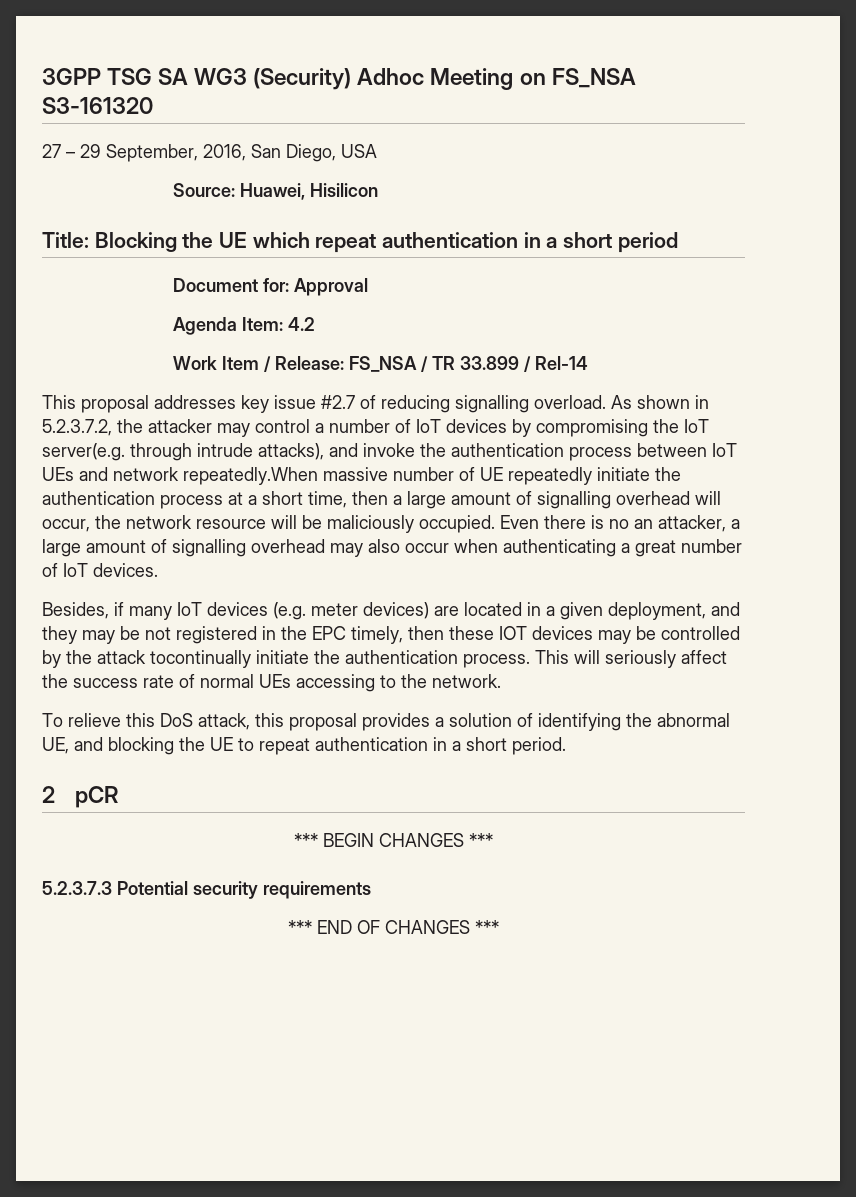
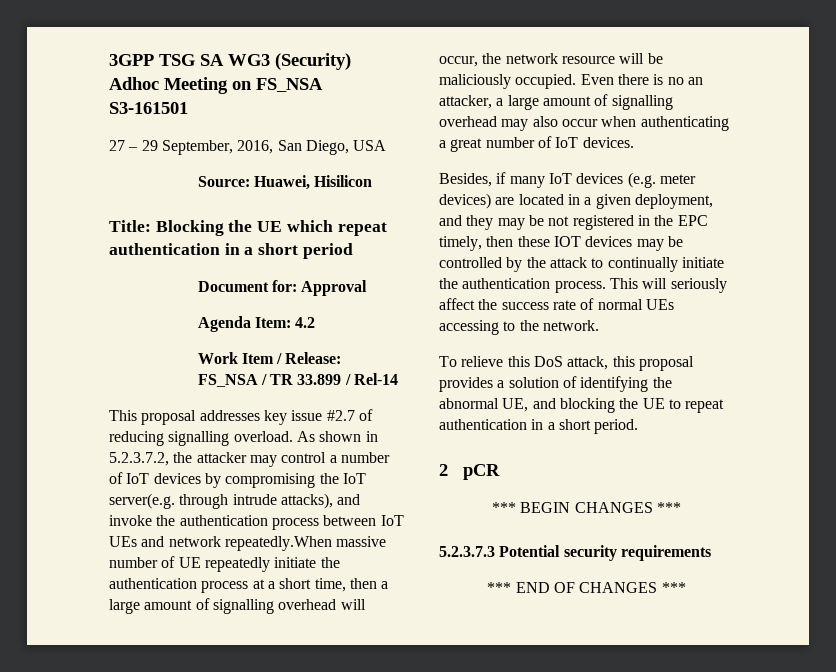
[42,97,153,114] S3-161320 -> [109,102,188,114] S3-161501
[150,650,251,668] tocontinually -> [591,257,678,272] to continually

